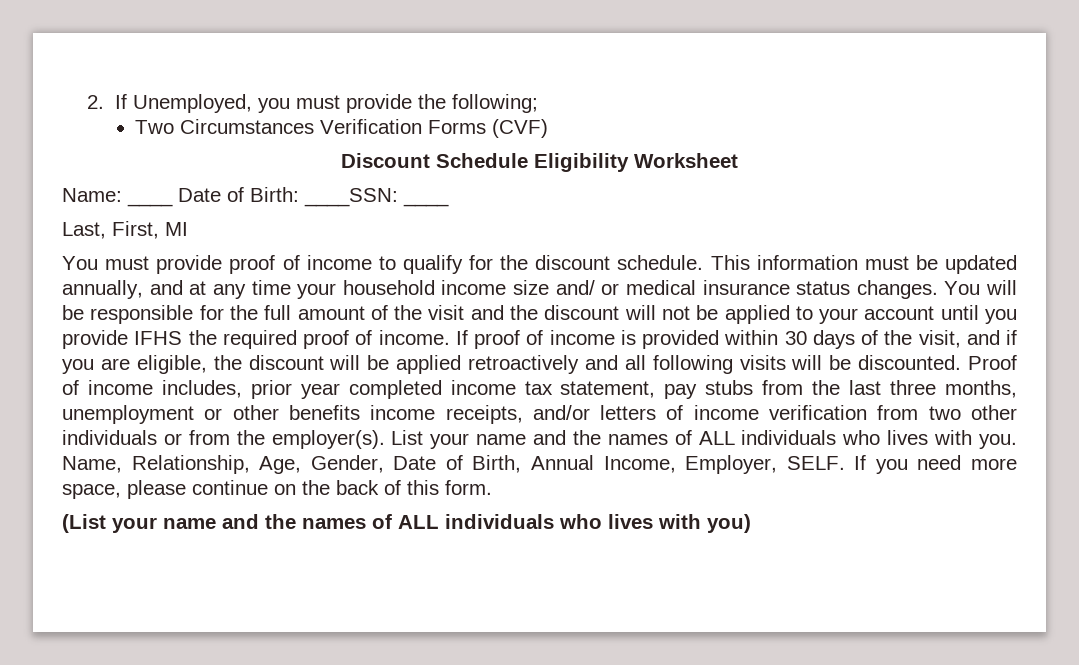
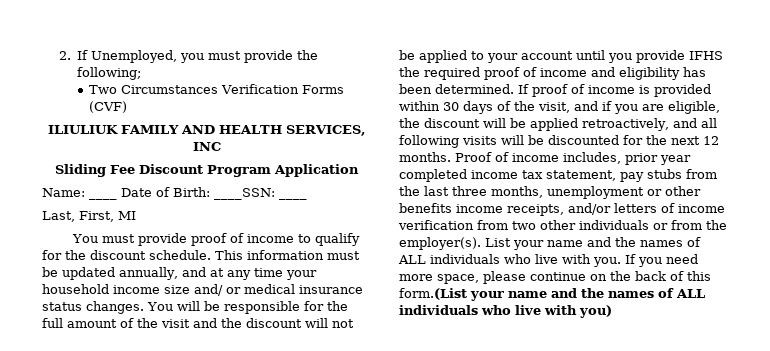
[341,153,738,172] Discount Schedule Eligibility Worksheet -> [47,125,366,136] [192,142,221,151] [55,164,359,177] ILIULIUK FAMILY AND HEALTH SERVICES, INC // Sliding Fee Discount Program Application
[378,330,450,345] income. -> [540,67,706,80] [399,84,514,94] income and eligibility has been determined.
[468,355,579,374] retroactively -> [582,118,669,131] retroactively,
[858,355,962,370] discounted. -> [548,135,719,145] [399,152,451,162] discounted for the next 12 months.
[887,430,929,445] lives -> [535,254,558,264] live
[62,455,845,474] Name, Relationship, Age, Gender, Date of Birth, Annual Income, Employer, SELF. -> (621, 262) none
[445,480,492,495] [62,514,653,533] form. // (List your name and the names of ALL individuals who lives -> [399,288,705,301] [399,305,541,315] form.(List your name and the names of ALL individuals who live

